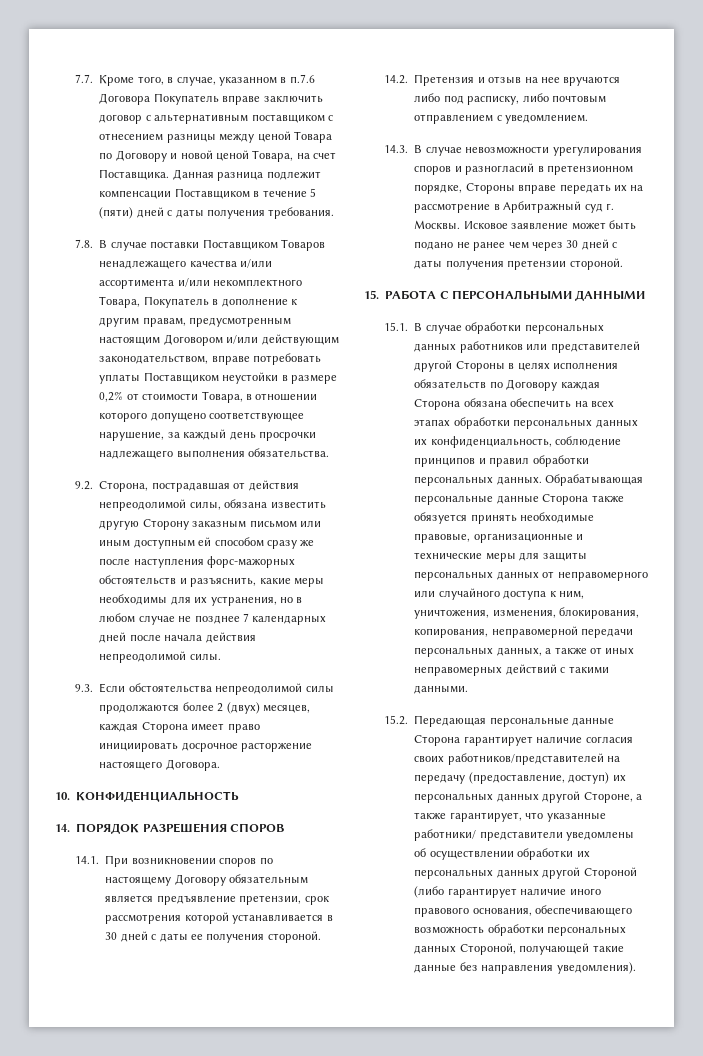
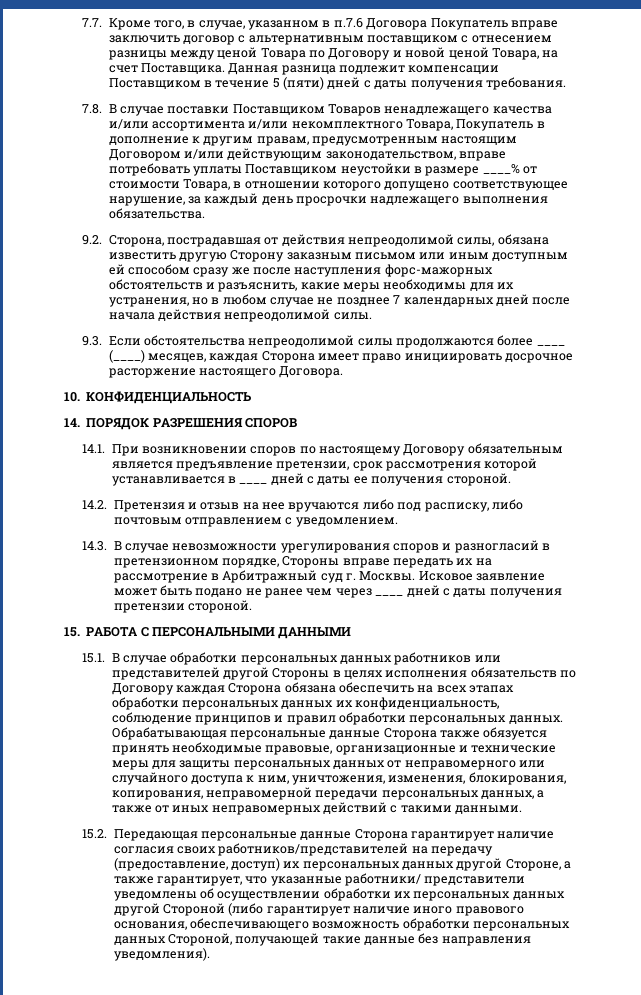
[99,391,124,402] 0,2% -> [482,164,520,174] ____%
[217,702,260,714] 2 (двух) -> [536,345,565,346] [108,350,145,363] ____ (____)
[105,932,118,940] 30 -> [239,483,268,484] ____
[566,240,579,248] 30 -> [375,595,404,596] ____

